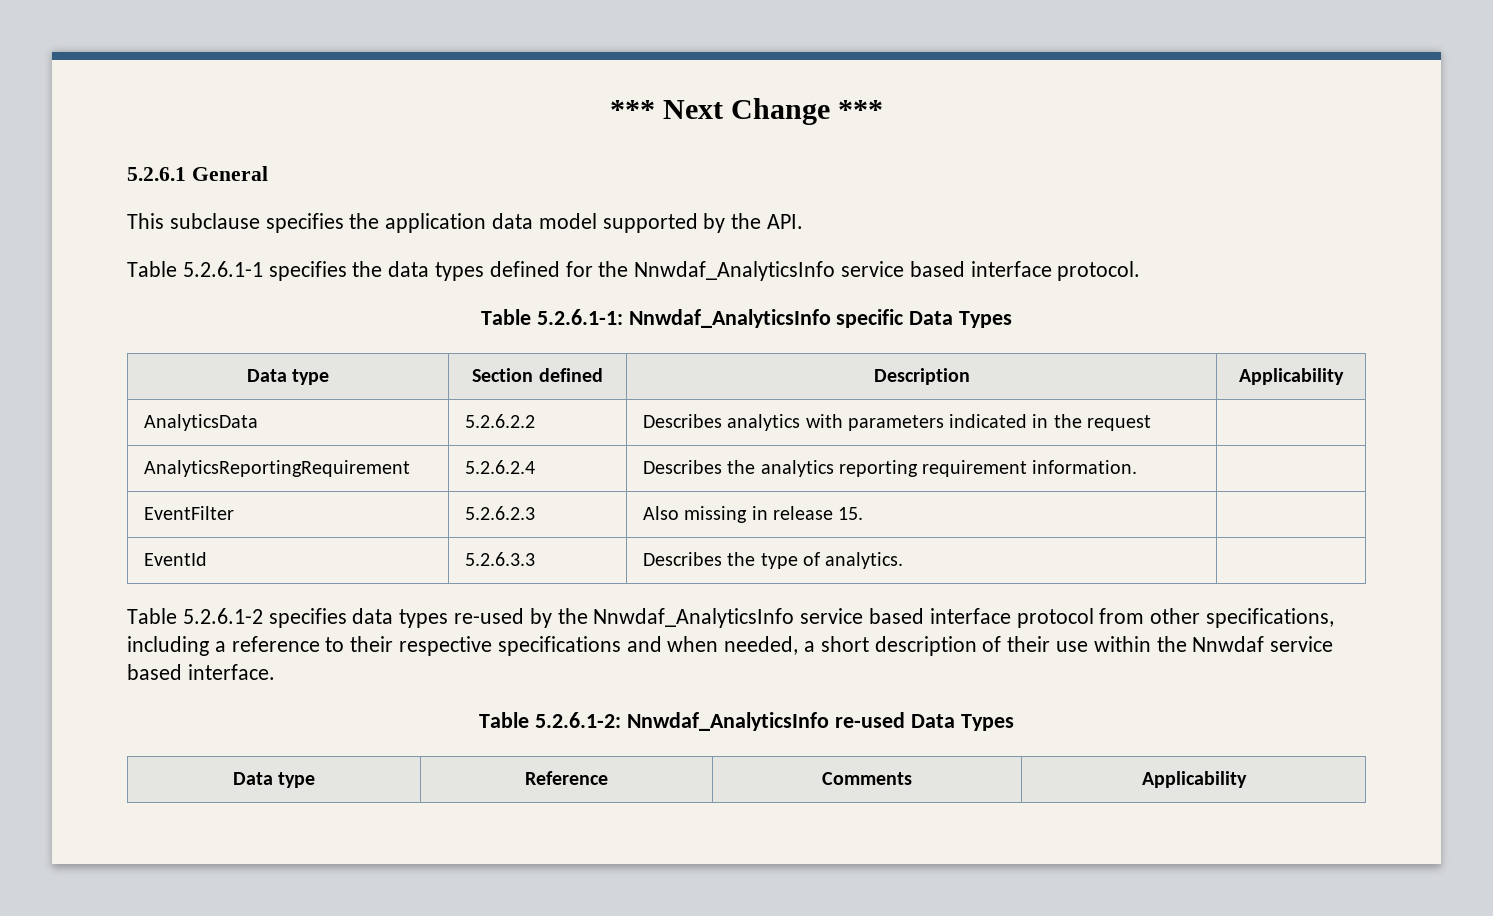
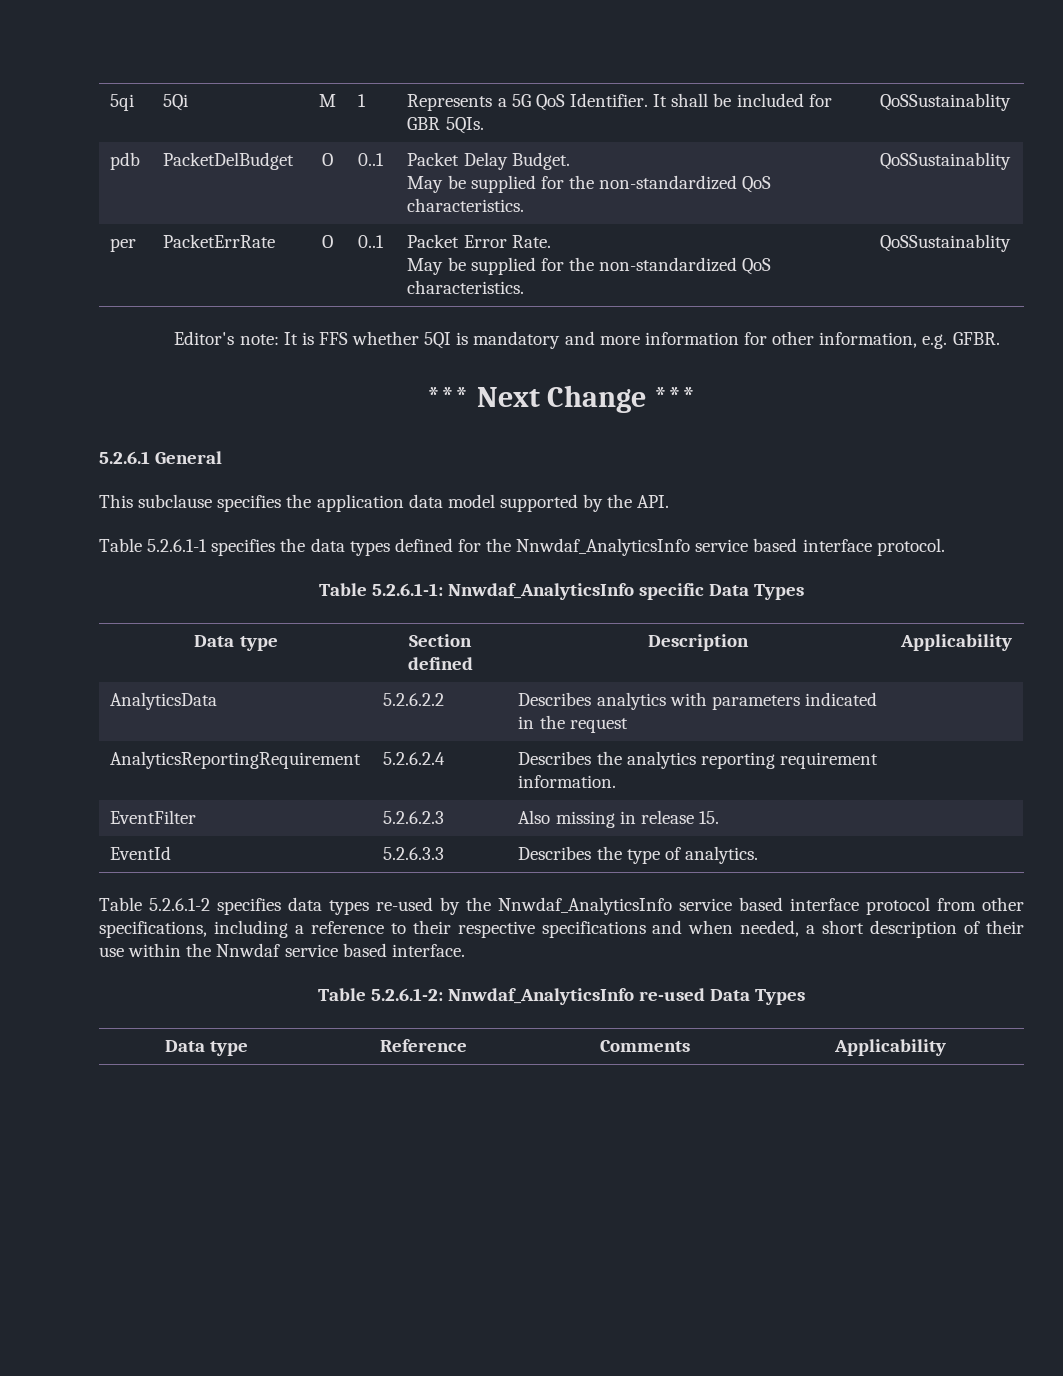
(609, 109) none -> [110,94,135,111] [163,94,189,111] [318,94,336,107] [358,94,367,107] [407,93,832,111] [407,117,484,134] [880,93,1012,111] [110,152,141,170] [163,152,295,170] [321,153,333,166] [358,153,385,166] [407,152,570,170] [407,175,772,193] [407,198,525,212] [880,152,1012,170] [110,238,137,252] [163,234,276,248] [321,235,333,248] [358,235,385,248] [407,234,551,248] [407,257,772,275] [407,280,525,294] [880,234,1012,252] [174,331,1000,349] 5qi | 5Qi | M | 1 | Represents a 5G QoS Identifier. It shall be included for GBR 5QIs. | QoSSustainablity // pdb | PacketDelBudget | O | 0..1 | Packet Delay Budget. // May be supplied for the non-standardized QoS characteristics. | QoSSustainablity // per | PacketErrRate | O | 0..1 | Packet Error Rate. // May be supplied for the non-standardized QoS characteristics. | QoSSustainablity // Editor's note: It is FFS whether 5QI is mandatory and more information for other information, e.g. GFBR. //

